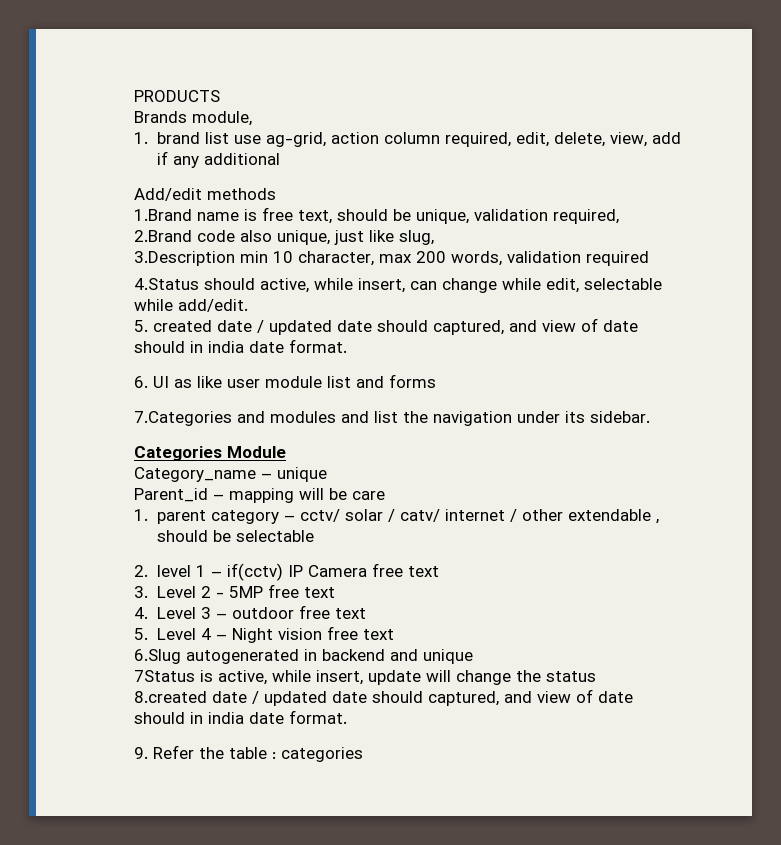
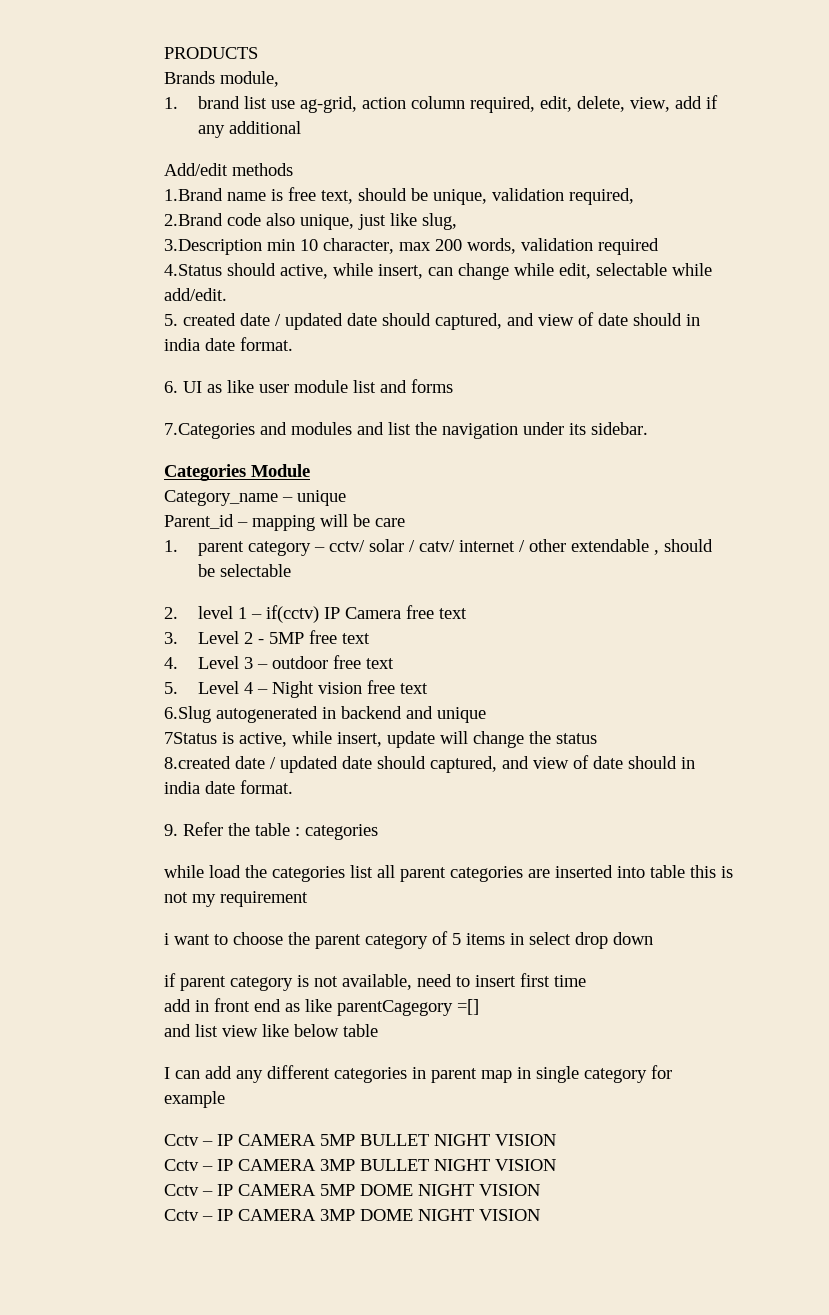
(364, 754) none -> [163,865,733,882] [163,891,308,907] [163,931,653,949] [163,973,586,991] [163,998,479,1016] [163,1024,378,1037] [163,1065,672,1083] [163,1091,225,1108] [163,1134,556,1146] [163,1159,556,1171] [163,1184,540,1196] [163,1209,540,1221] // while load the categories list all parent categories are inserted into table this is not my requirement // i want to choose the parent category of 5 items in select drop down // if parent category is not available, need to insert first time // add in front end as like parentCagegory =[] // and list view like below table // I can add any different categories in parent map in single category for example // Cctv – IP CAMERA 5MP BULLET NIGHT VISION // Cctv – IP CAMERA 3MP BULLET NIGHT VISION // Cctv – IP CAMERA 5MP DOME NIGHT VISION // Cctv – IP CAMERA 3MP DOME NIGHT VISION

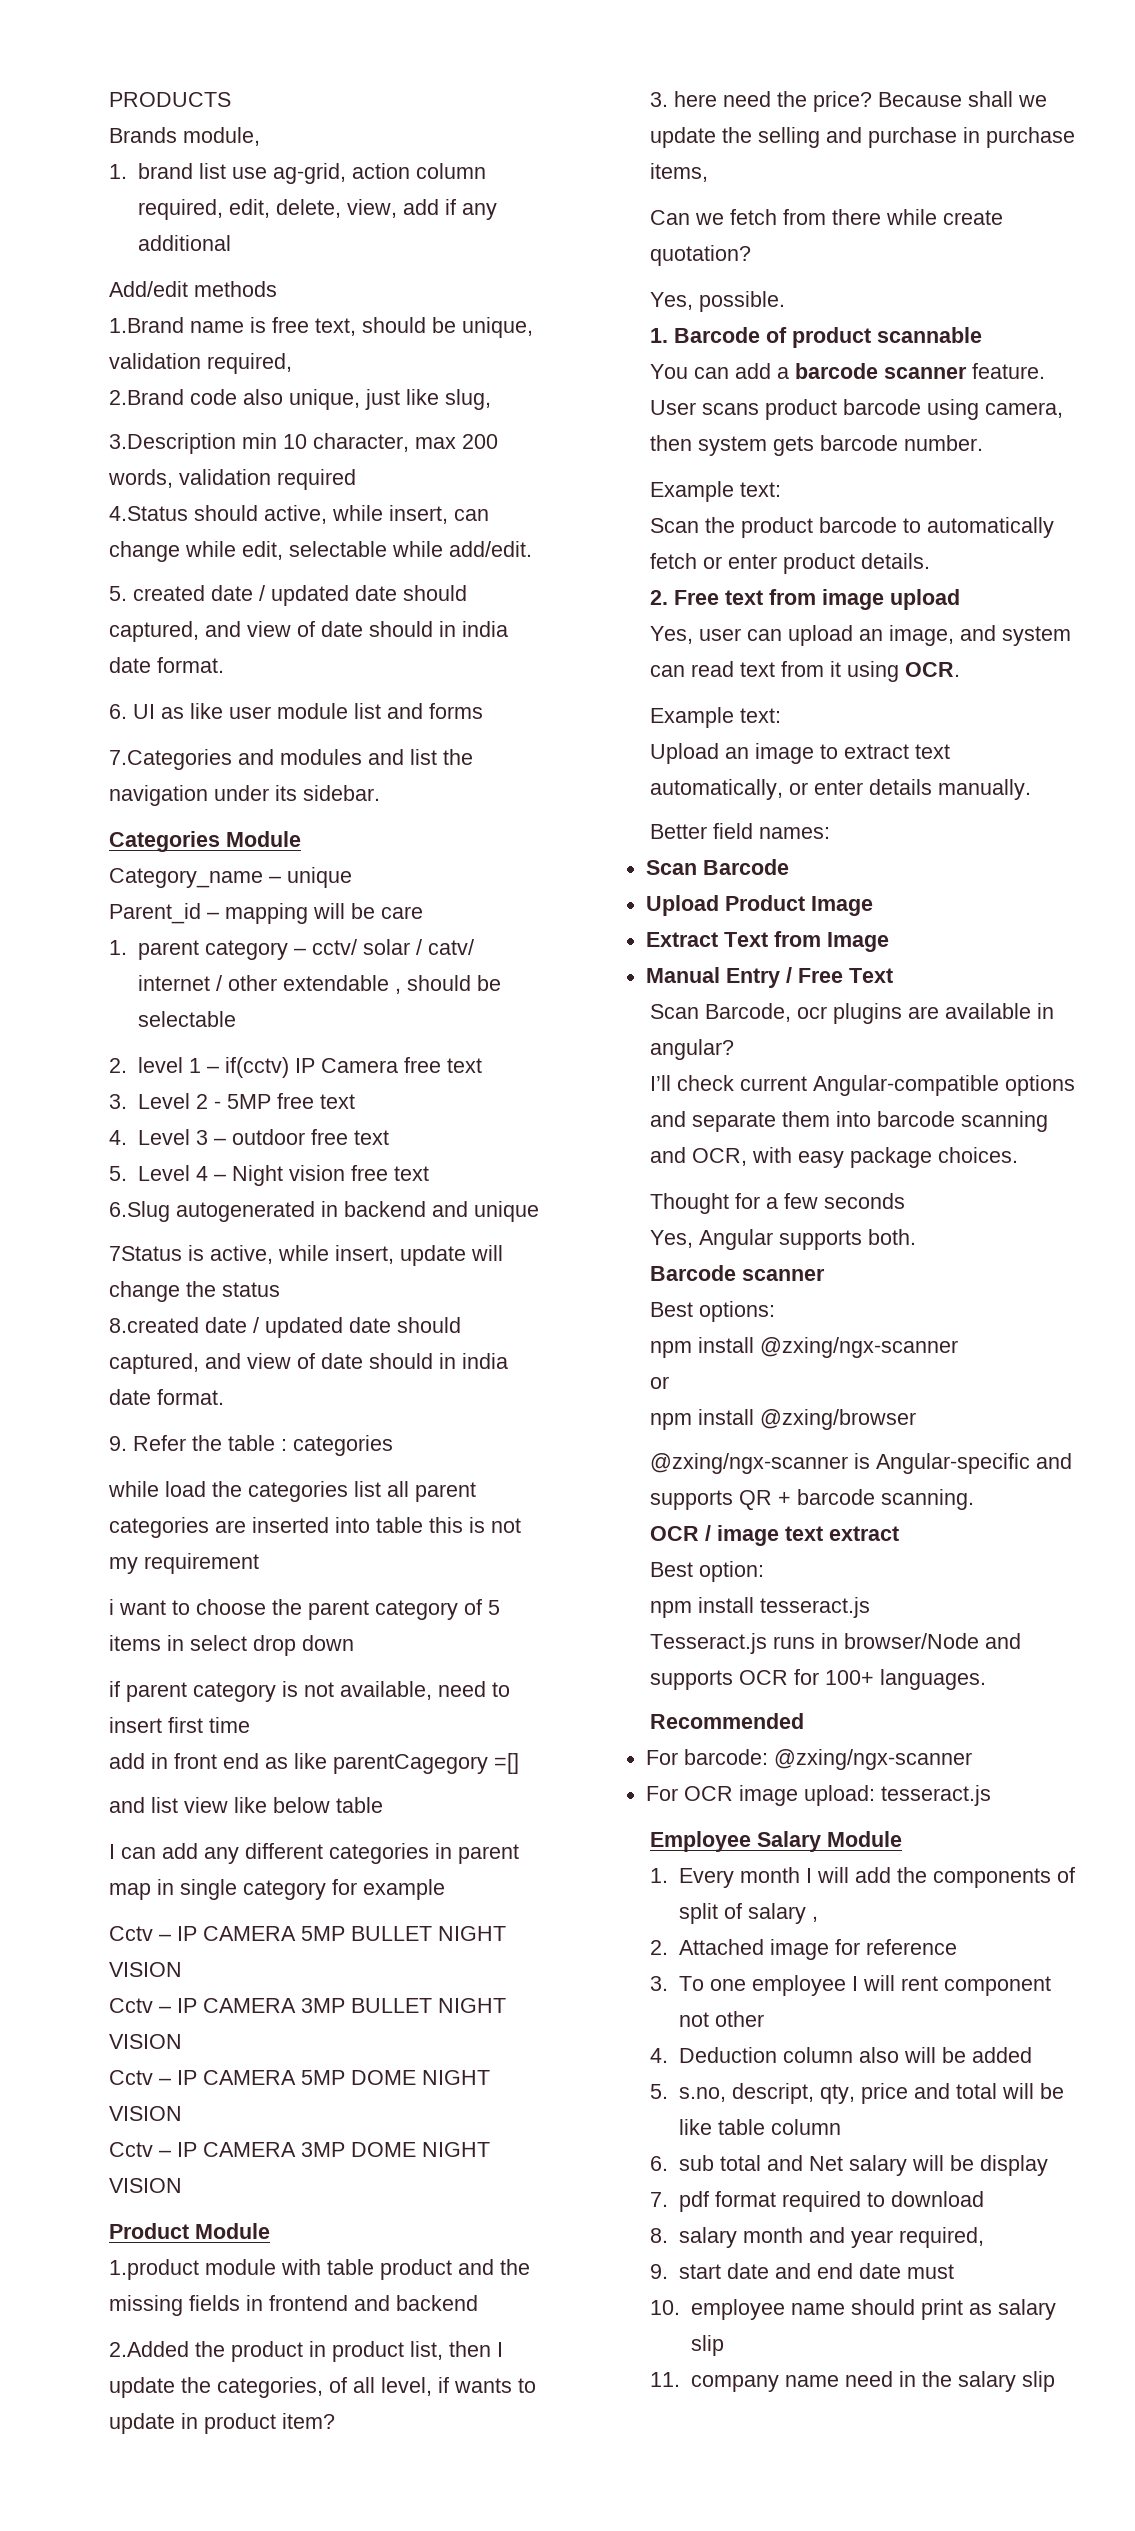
(540, 1215) none -> [108,2223,270,2239] [108,2259,530,2280] [108,2295,478,2316] [108,2341,503,2362] [108,2377,536,2398] [108,2413,335,2434] [649,91,1047,112] [649,127,1075,148] [649,163,708,182] [649,209,1003,225] [649,245,751,266] [649,291,785,312] [649,327,982,348] [649,363,1045,379] [649,399,1063,420] [649,435,983,456] [649,481,781,502] [649,517,1054,538] [649,553,930,574] [649,589,960,610] [649,625,1071,646] [649,661,960,682] [649,707,781,728] [649,743,950,764] [649,779,1031,800] [649,823,830,839] [646,859,790,875] [646,895,874,916] [646,931,890,952] [646,967,894,988] [649,1003,1054,1024] [649,1039,734,1060] [649,1075,1075,1096] [649,1111,1048,1132] [649,1147,1018,1168] [649,1193,905,1214] [649,1229,916,1250] [649,1265,825,1281] [649,1301,775,1322] [649,1337,958,1358] [649,1376,669,1389] [649,1409,916,1430] [649,1453,1072,1474] [649,1489,974,1510] [649,1525,899,1546] [649,1561,764,1582] [649,1597,870,1618] [649,1633,1021,1654] [649,1669,986,1690] [649,1713,804,1729] [646,1749,973,1770] [646,1785,992,1806] [649,1831,902,1852] [649,1867,1075,1888] [678,1903,818,1924] [649,1939,957,1960] [649,1975,1051,1996] [678,2011,764,2027] [649,2047,1032,2063] [649,2083,1064,2104] [678,2119,841,2135] [649,2155,1048,2176] [649,2191,984,2212] [649,2227,984,2248] [649,2263,954,2279] [649,2299,1056,2320] [690,2335,724,2356] [649,2371,1055,2392] // Product Module // 1.product module with table product and the missing fields in frontend and backend // 2.Added the product in product list, then I update the categories, of all level, if wants to update in product item? // 3. here need the price? Because shall we update the selling and purchase in purchase items, // Can we fetch from there while create quotation? // Yes, possible. // 1. Barcode of product scannable // You can add a barcode scanner feature. User scans product barcode using camera, then system gets barcode number. // Example text: // Scan the product barcode to automatically fetch or enter product details. // 2. Free text from image upload // Yes, user can upload an image, and system can read text from it using OCR. // Example text: // Upload an image to extract text automatically, or enter details manually. // Better field names: // Scan Barcode // Upload Product Image // Extract Text from Image // Manual Entry / Free Text // Scan Barcode, ocr plugins are available in angular? // I’ll check current Angular-compatible options and separate them into barcode scanning and OCR, with easy package choices. // Thought for a few seconds // Yes, Angular supports both. // Barcode scanner // Best options: // npm install @zxing/ngx-scanner // or // npm install @zxing/browser // @zxing/ngx-scanner is Angular-specific and supports QR + barcode scanning. // OCR / image text extract // Best option: // npm install tesseract.js // Tesseract.js runs in browser/Node and supports OCR for 100+ languages. // Recommended // For barcode: @zxing/ngx-scanner // For OCR image upload: tesseract.js // Employee Salary Module // 1. Every month I will add the components of split of salary , // 2. Attached image for reference // 3. To one employee I will rent component not other // 4. Deduction column also will be added // 5. s.no, descript, qty, price and total will be like table column // 6. sub total and Net salary will be display // 7. pdf format required to download // 8. salary month and year required, // 9. start date and end date must // 10. employee name should print as salary slip // 11. company name need in the salary slip

